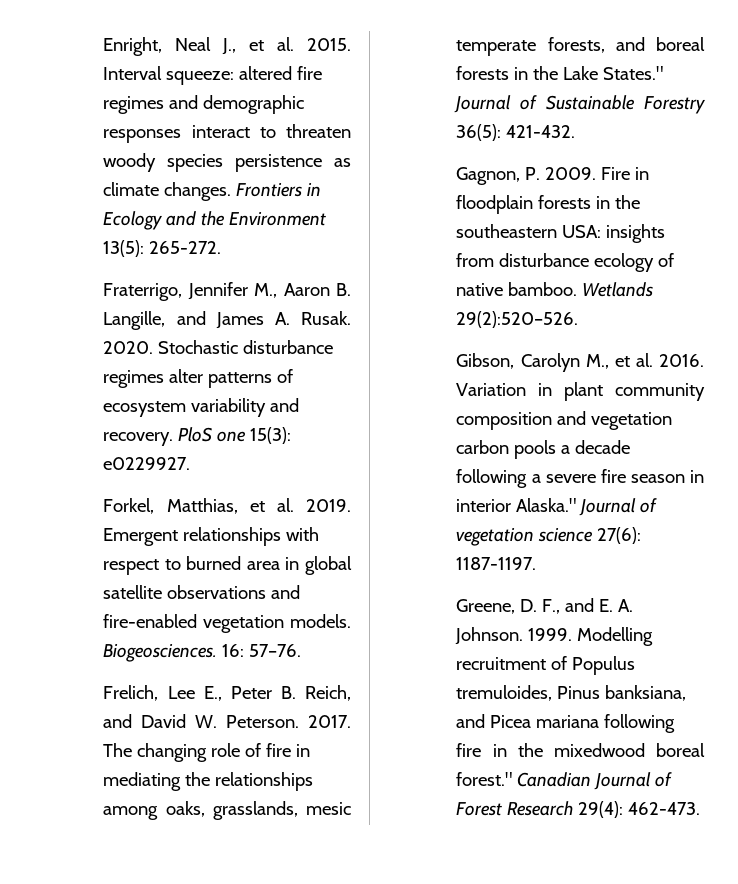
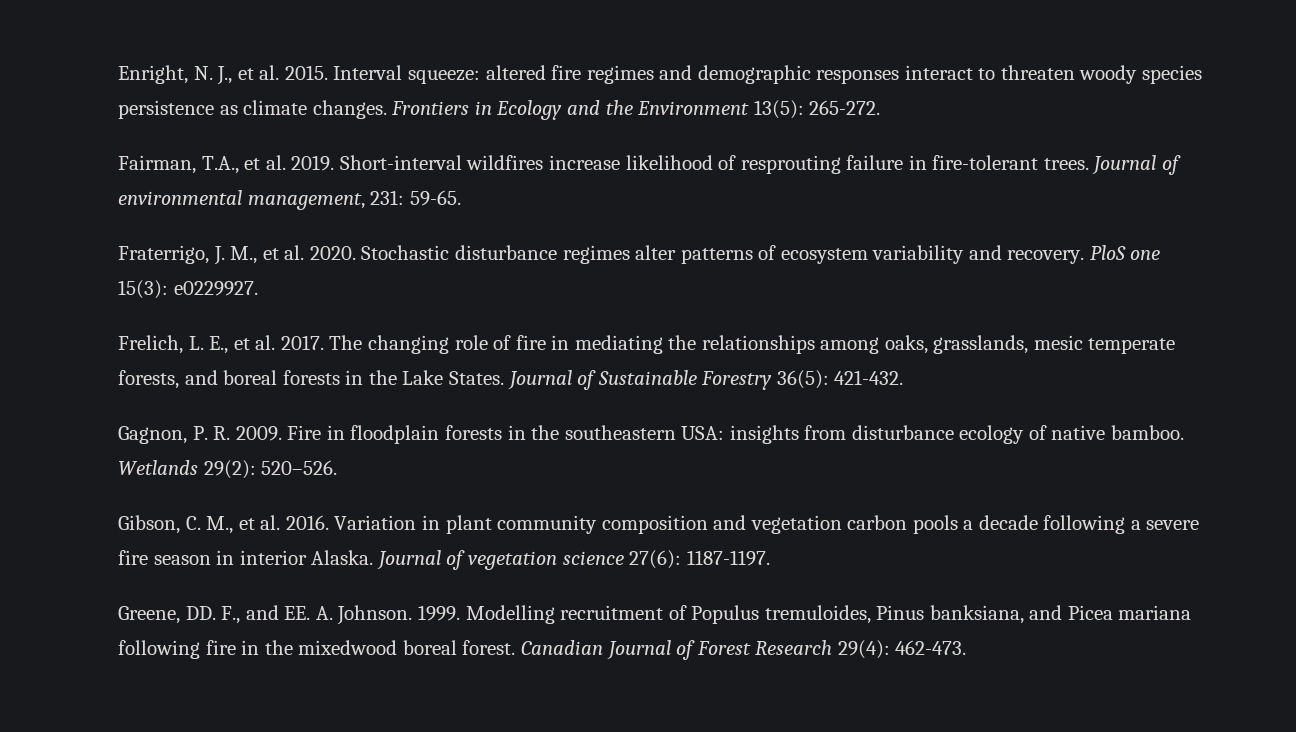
[175,37,212,51] Neal -> [193,66,213,80] N.
[103,282,352,301] [103,311,352,330] Fraterrigo, Jennifer M., Aaron B. Langille, and James A. Rusak. -> [118,155,1181,175] [118,190,461,210] [118,245,305,265] Fairman, T.A., et al. 2019. Short-interval wildfires increase likelihood of resprouting failure in fire-tolerant trees. Journal of environmental management, 231: 59-65. // Fraterrigo, J. M., et al.
[103,498,351,514] [103,527,320,546] [103,556,352,575] [103,585,301,599] [103,614,351,633] [103,644,302,662] [103,685,351,701] [103,714,300,728] Forkel, Matthias, et al. 2019. Emergent relationships with respect to burned area in global satellite observations and fire-enabled vegetation models. Biogeosciences. 16: 57–76. // Frelich, Lee E., Peter B. Reich, and David W. Peterson. -> [118,335,276,354] Frelich, L. E., et al.
[603,66,664,80] States." -> [449,371,505,385] States.
(541, 173) none -> [213,426,231,440] R.
[456,311,579,328] 29(2):520–526. -> [203,460,338,479] 29(2): 520–526.
[520,353,580,372] Carolyn -> [185,516,201,530] C.
[516,498,577,512] Alaska." -> [311,550,374,565] Alaska.
[520,599,538,612] D. -> [185,606,216,620] DD.
[599,599,614,612] E. -> [284,606,311,620] EE.
[456,772,513,786] forest." -> [462,640,516,655] forest.

